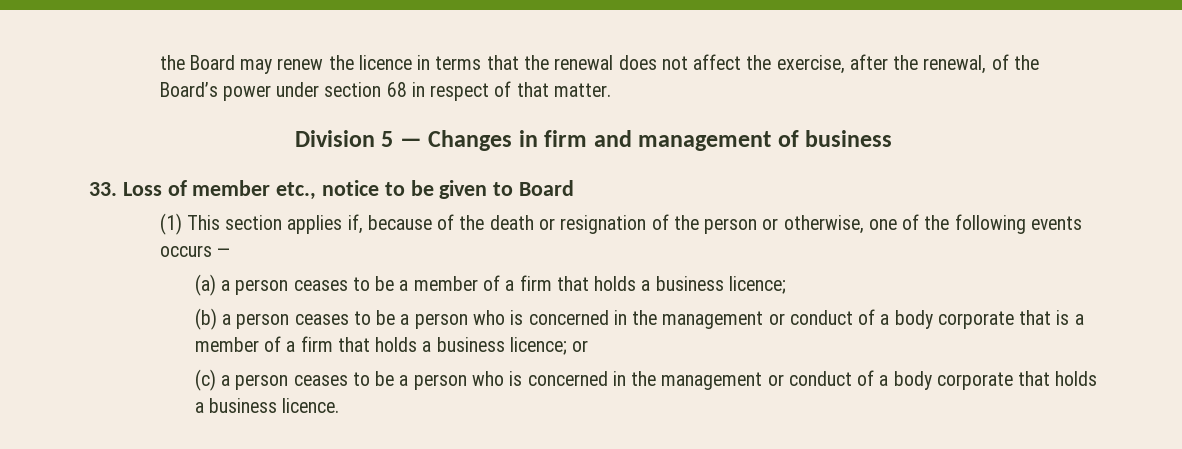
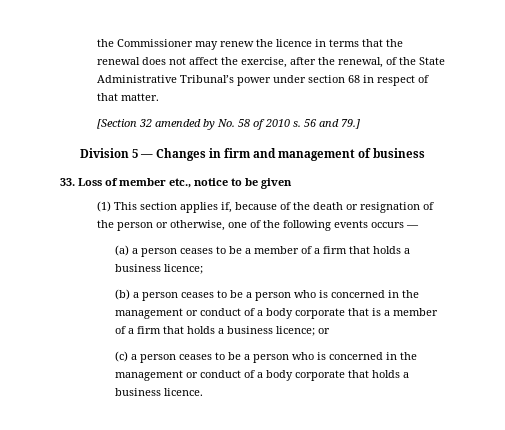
[159,55,235,70] the Board -> [96,39,193,47] the Commissioner
[159,82,218,97] Board’s -> [418,57,445,65] [96,75,234,83] State Administrative Tribunal’s
(611, 90) none -> [96,119,360,130] // [Section 32 amended by No. 58 of 2010 s. 56 and 79.]
[493,180,575,196] to Board -> (292, 183) none

